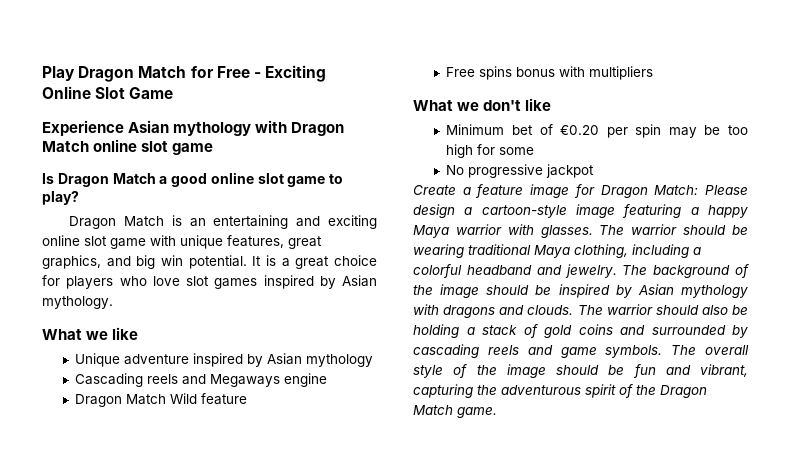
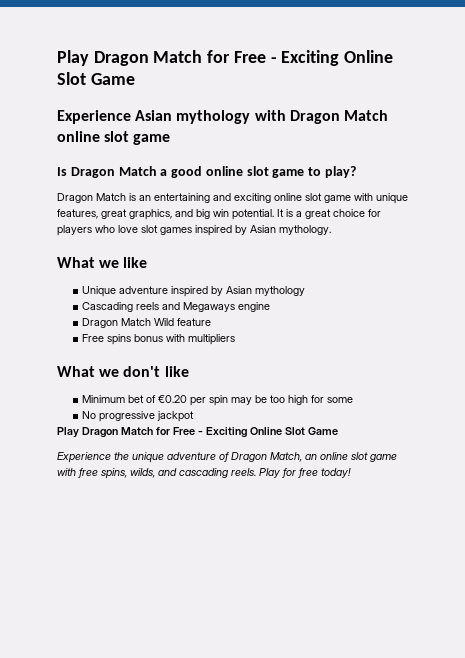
[413,184,748,198] [413,204,748,218] [413,224,748,238] [413,244,701,258] [413,264,749,278] [413,284,748,298] [413,304,748,318] [413,324,748,338] [413,344,749,358] [413,364,748,378] [413,384,707,398] [413,405,497,418] Create a feature image for Dragon Match: Please design a cartoon-style image featuring a happy Maya warrior with glasses. The warrior should be wearing traditional Maya clothing, including a colorful headband and jewelry. The background of the image should be inspired by Asian mythology with dragons and clouds. The warrior should also be holding a stack of gold coins and surrounded by cascading reels and game symbols. The overall style of the image should be fun and vibrant, capturing the adventurous spirit of the Dragon Match game. -> [57,427,338,438] [57,452,397,463] [57,468,351,479] Play Dragon Match for Free - Exciting Online Slot Game // Experience the unique adventure of Dragon Match, an online slot game with free spins, wilds, and cascading reels. Play for free today!

